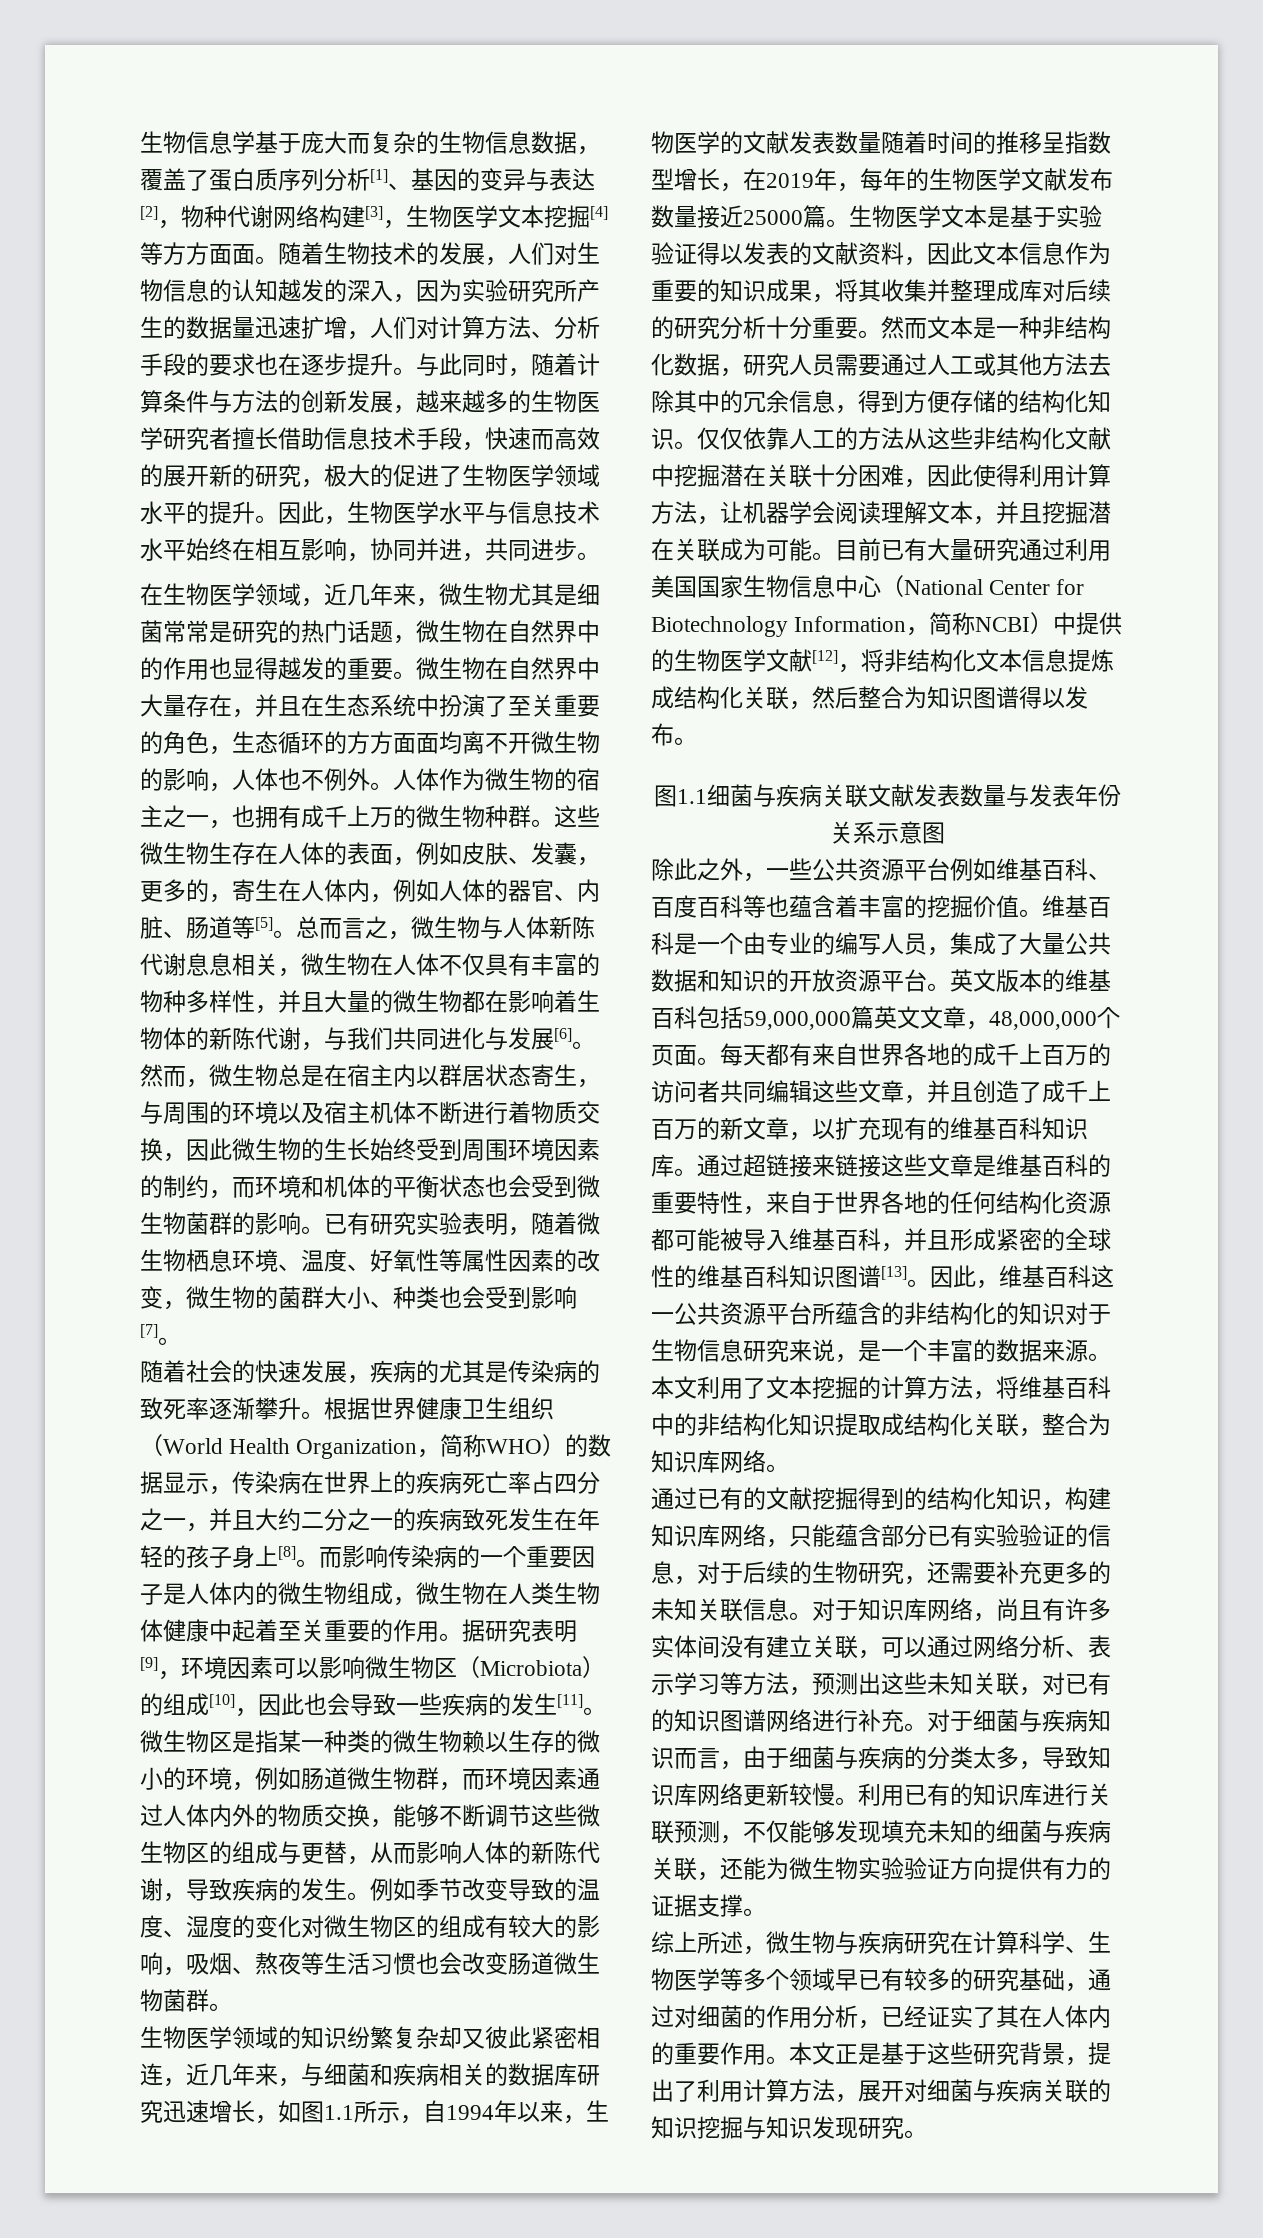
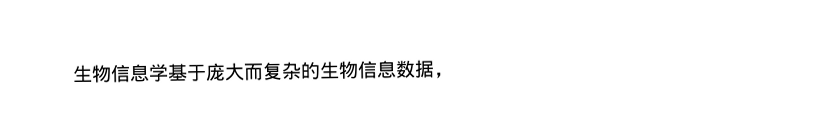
[140,168,388,191] [388,168,595,191] [140,206,158,220] [158,205,383,229] [383,205,608,229] [140,242,600,266] [140,279,600,303] [140,316,600,340] [140,353,600,377] [140,390,600,414] [140,427,600,451] [140,464,600,488] [140,501,600,525] [140,538,600,562] [140,583,600,607] [140,620,600,644] [140,657,600,680] [140,694,600,718] [140,731,600,755] [140,768,600,792] [140,805,600,829] [140,842,600,866] [140,879,600,903] [140,916,595,940] [140,953,600,977] [140,990,600,1014] [140,1027,595,1051] [140,1064,600,1088] [140,1101,600,1124] [140,1138,600,1162] [140,1175,600,1199] [140,1212,600,1236] [140,1249,600,1272] [140,1286,577,1310] [140,1324,181,1345] [140,1360,600,1384] [140,1397,554,1420] [140,1434,612,1459] [140,1471,600,1495] [140,1508,600,1532] [140,1545,595,1568] [140,1582,600,1606] [140,1619,577,1642] [140,1657,158,1671] [158,1656,605,1680] [140,1693,235,1716] [235,1693,606,1717] [140,1730,600,1753] [140,1767,600,1791] [140,1804,600,1828] [140,1841,600,1865] [140,1878,600,1902] [140,1915,600,1938] [140,1952,600,1976] [140,1989,232,2012] [140,2026,600,2049] [140,2063,600,2087] [140,2100,609,2124] [651,131,1111,154] [651,168,1113,192] [651,205,1102,228] [651,242,1111,266] [651,279,1111,303] [651,316,1111,339] [651,353,1111,377] [651,390,1111,414] [651,427,1111,450] [651,464,1111,488] [651,501,1111,525] [651,538,1111,562] [651,575,1085,598] [651,612,1123,637] [651,649,838,672] [838,649,1114,673] [651,686,1088,710] [651,723,697,746] [653,784,1121,808] [829,821,945,844] [651,858,1111,882] [651,895,1111,918] [651,932,1111,956] [651,969,1111,992] [651,1006,1120,1030] [651,1043,1111,1066] [651,1080,1111,1104] [651,1117,1088,1141] [651,1154,1111,1177] [651,1191,1111,1215] [651,1228,1111,1252] [651,1265,1114,1289] [651,1302,1111,1325] [651,1339,1111,1363] [651,1376,1111,1400] [651,1413,1111,1437] [651,1450,789,1473] [651,1487,1111,1511] [651,1524,1111,1548] [651,1561,1111,1585] [651,1598,1111,1622] [651,1635,1111,1659] [651,1672,1111,1696] [651,1709,1111,1732] [651,1746,1111,1770] [651,1783,1111,1806] [651,1820,1111,1844] [651,1857,1111,1881] [651,1894,766,1917] [651,1931,1111,1955] [651,1968,1111,1992] [651,2005,1111,2029] [651,2042,1111,2066] [651,2079,1111,2103] [651,2116,927,2139] 覆盖了蛋白质序列分析[1]、基因的变异与表达[2]，物种代谢网络构建[3]，生物医学文本挖掘[4]等方方面面。随着生物技术的发展，人们对生物信息的认知越发的深入，因为实验研究所产生的数据量迅速扩增，人们对计算方法、分析手段的要求也在逐步提升。与此同时，随着计算条件与方法的创新发展，越来越多的生物医学研究者擅长借助信息技术手段，快速而高效的展开新的研究，极大的促进了生物医学领域水平的提升。因此，生物医学水平与信息技术水平始终在相互影响，协同并进，共同进步。 // 在生物医学领域，近几年来，微生物尤其是细菌常常是研究的热门话题，微生物在自然界中的作用也显得越发的重要。微生物在自然界中大量存在，并且在生态系统中扮演了至关重要的角色，生态循环的方方面面均离不开微生物的影响，人体也不例外。人体作为微生物的宿主之一，也拥有成千上万的微生物种群。这些微生物生存在人体的表面，例如皮肤、发囊，更多的，寄生在人体内，例如人体的器官、内脏、肠道等[5]。总而言之，微生物与人体新陈代谢息息相关，微生物在人体不仅具有丰富的物种多样性，并且大量的微生物都在影响着生物体的新陈代谢，与我们共同进化与发展[6]。然而，微生物总是在宿主内以群居状态寄生，与周围的环境以及宿主机体不断进行着物质交换，因此微生物的生长始终受到周围环境因素的制约，而环境和机体的平衡状态也会受到微生物菌群的影响。已有研究实验表明，随着微生物栖息环境、温度、好氧性等属性因素的改变，微生物的菌群大小、种类也会受到影响[7]。 // 随着社会的快速发展，疾病的尤其是传染病的致死率逐渐攀升。根据世界健康卫生组织（World Health Organization，简称WHO）的数据显示，传染病在世界上的疾病死亡率占四分之一，并且大约二分之一的疾病致死发生在年轻的孩子身上[8]。而影响传染病的一个重要因子是人体内的微生物组成，微生物在人类生物体健康中起着至关重要的作用。据研究表明[9]，环境因素可以影响微生物区（Microbiota）的组成[10]，因此也会导致一些疾病的发生[11]。微生物区是指某一种类的微生物赖以生存的微小的环境，例如肠道微生物群，而环境因素通过人体内外的物质交换，能够不断调节这些微生物区的组成与更替，从而影响人体的新陈代谢，导致疾病的发生。例如季节改变导致的温度、湿度的变化对微生物区的组成有较大的影响，吸烟、熬夜等生活习惯也会改变肠道微生物菌群。 // 生物医学领域的知识纷繁复杂却又彼此紧密相连，近几年来，与细菌和疾病相关的数据库研究迅速增长，如图1.1所示，自1994年以来，生物医学的文献发表数量随着时间的推移呈指数型增长，在2019年，每年的生物医学文献发布数量接近25000篇。生物医学文本是基于实验验证得以发表的文献资料，因此文本信息作为重要的知识成果，将其收集并整理成库对后续的研究分析十分重要。然而文本是一种非结构化数据，研究人员需要通过人工或其他方法去除其中的冗余信息，得到方便存储的结构化知识。仅仅依靠人工的方法从这些非结构化文献中挖掘潜在关联十分困难，因此使得利用计算方法，让机器学会阅读理解文本，并且挖掘潜在关联成为可能。目前已有大量研究通过利用美国国家生物信息中心（National Center for Biotechnology Information，简称NCBI）中提供的生物医学文献[12]，将非结构化文本信息提炼成结构化关联，然后整合为知识图谱得以发布。 // 图1.1细菌与疾病关联文献发表数量与发表年份关系示意图 // 除此之外，一些公共资源平台例如维基百科、百度百科等也蕴含着丰富的挖掘价值。维基百科是一个由专业的编写人员，集成了大量公共数据和知识的开放资源平台。英文版本的维基百科包括59,000,000篇英文文章，48,000,000个页面。每天都有来自世界各地的成千上百万的访问者共同编辑这些文章，并且创造了成千上百万的新文章，以扩充现有的维基百科知识库。通过超链接来链接这些文章是维基百科的重要特性，来自于世界各地的任何结构化资源都可能被导入维基百科，并且形成紧密的全球性的维基百科知识图谱[13]。因此，维基百科这一公共资源平台所蕴含的非结构化的知识对于生物信息研究来说，是一个丰富的数据来源。本文利用了文本挖掘的计算方法，将维基百科中的非结构化知识提取成结构化关联，整合为知识库网络。 // 通过已有的文献挖掘得到的结构化知识，构建知识库网络，只能蕴含部分已有实验验证的信息，对于后续的生物研究，还需要补充更多的未知关联信息。对于知识库网络，尚且有许多实体间没有建立关联，可以通过网络分析、表示学习等方法，预测出这些未知关联，对已有的知识图谱网络进行补充。对于细菌与疾病知识而言，由于细菌与疾病的分类太多，导致知识库网络更新较慢。利用已有的知识库进行关联预测，不仅能够发现填充未知的细菌与疾病关联，还能为微生物实验验证方向提供有力的证据支撑。 // 综上所述，微生物与疾病研究在计算科学、生物医学等多个领域早已有较多的研究基础，通过对细菌的作用分析，已经证实了其在人体内的重要作用。本文正是基于这些研究背景，提出了利用计算方法，展开对细菌与疾病关联的知识挖掘与知识发现研究。 -> (454, 75) none

